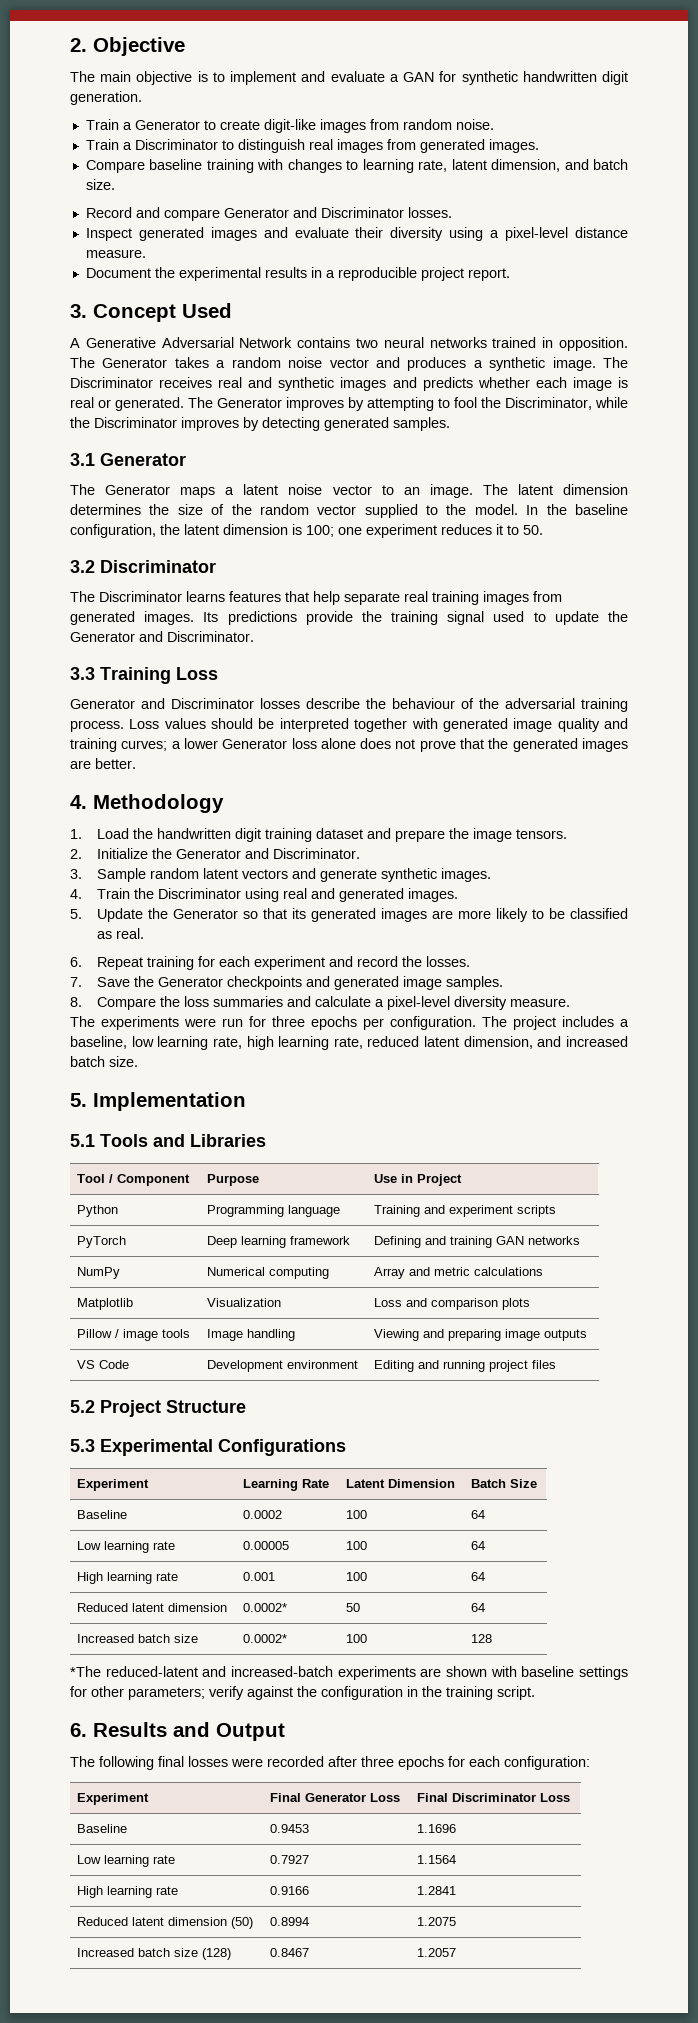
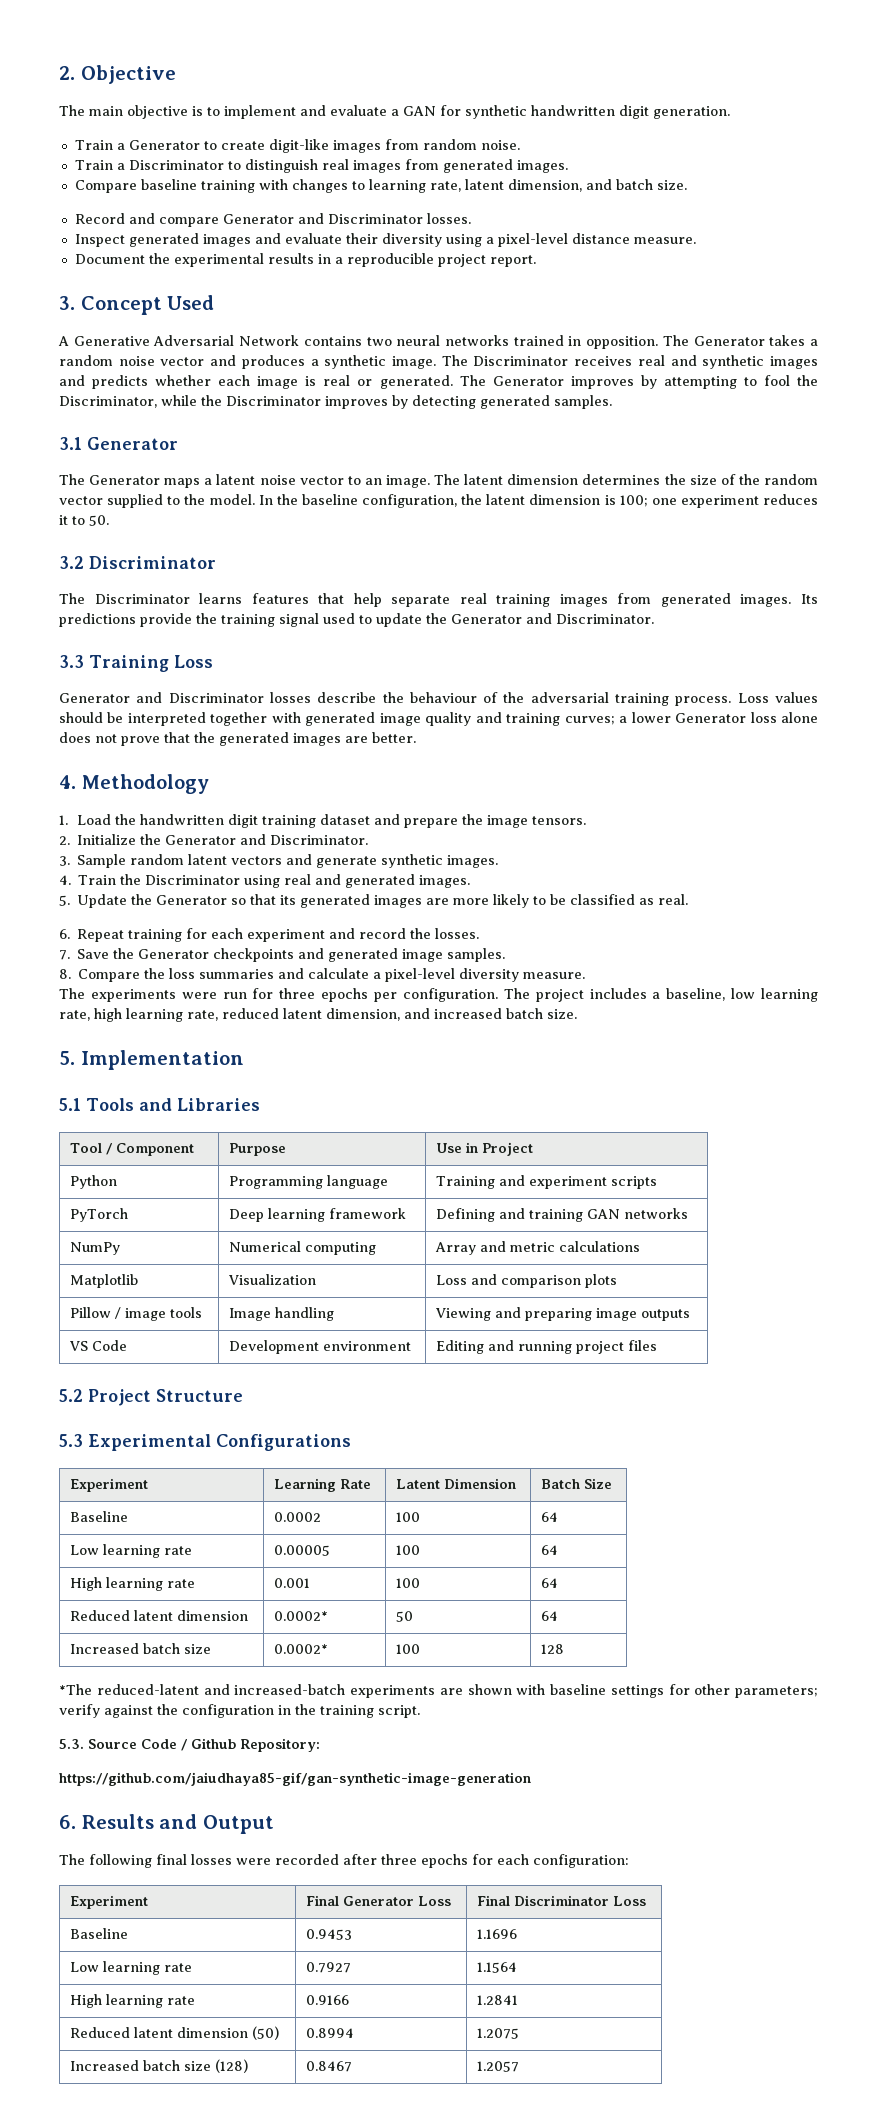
(535, 1693) none -> [59,1738,320,1752] [59,1772,531,1786] // 5.3. Source Code / Github Repository: // https://github.com/jaiudhaya85-gif/gan-synthetic-image-generation

